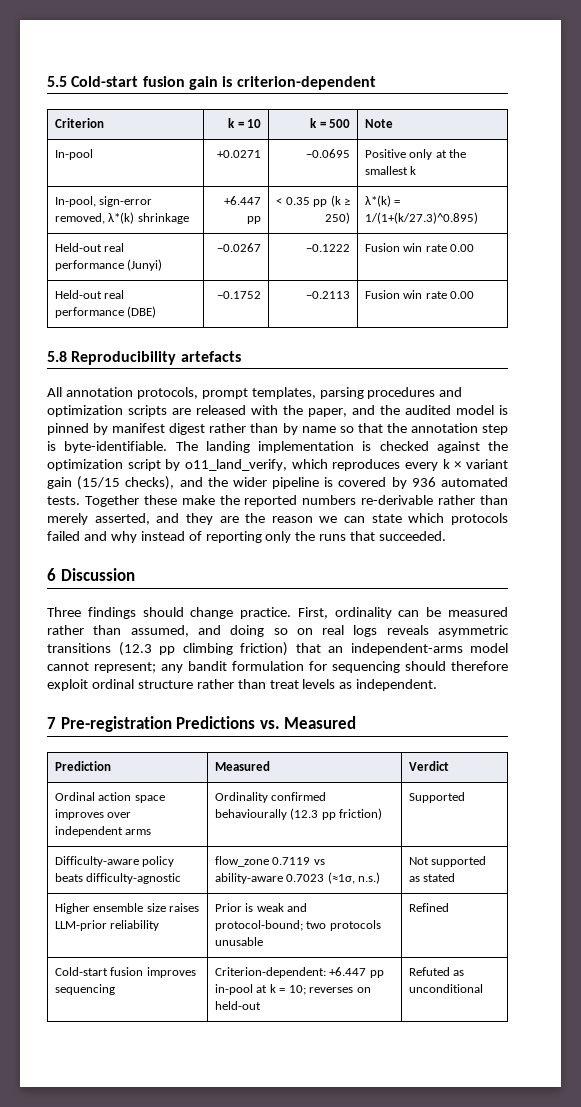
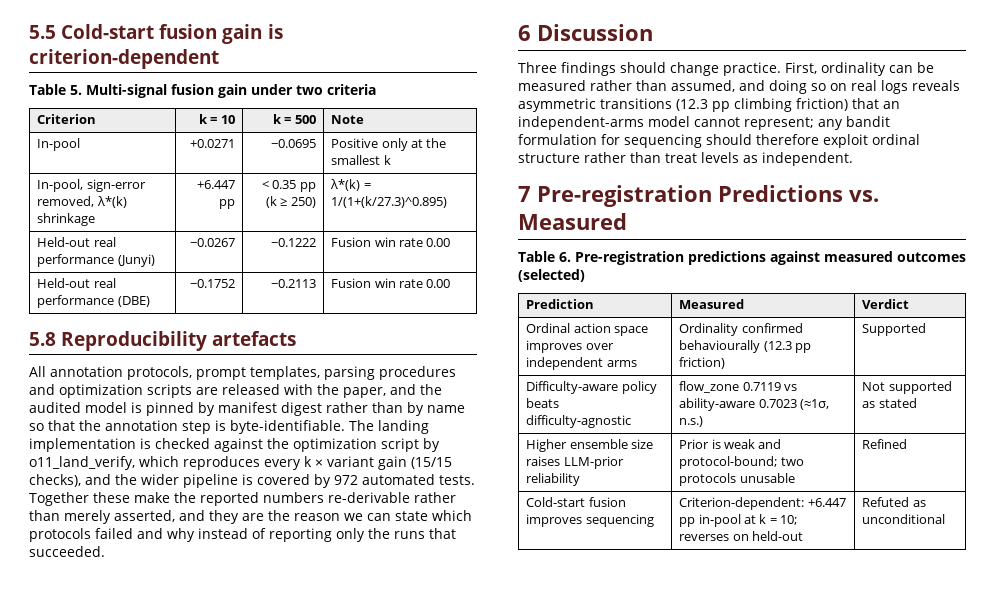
(376, 83) none -> [29,84,376,98] // Table 5. Multi-signal fusion gain under two criteria
[411,477,436,487] 936 -> [334,475,358,485] 972
(357, 722) none -> [518,251,966,265] [518,269,585,282] // Table 6. Pre-registration predictions against measured outcomes (selected)

